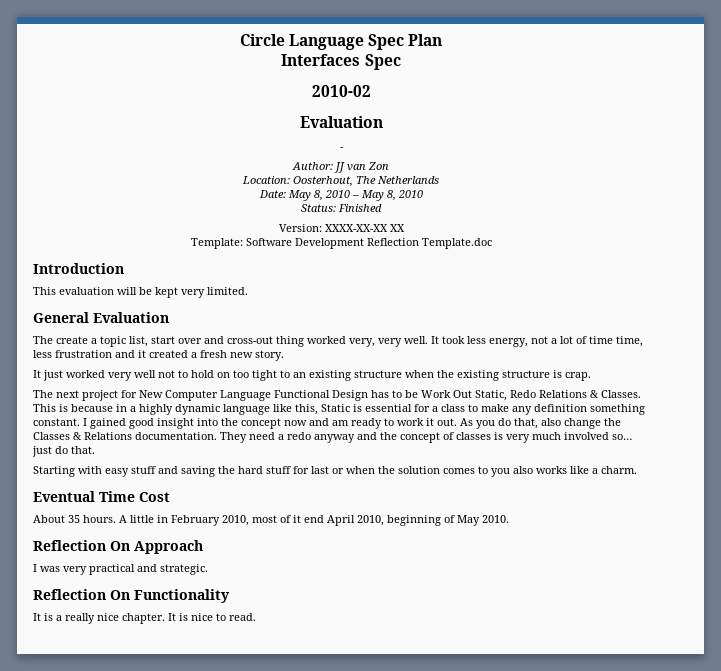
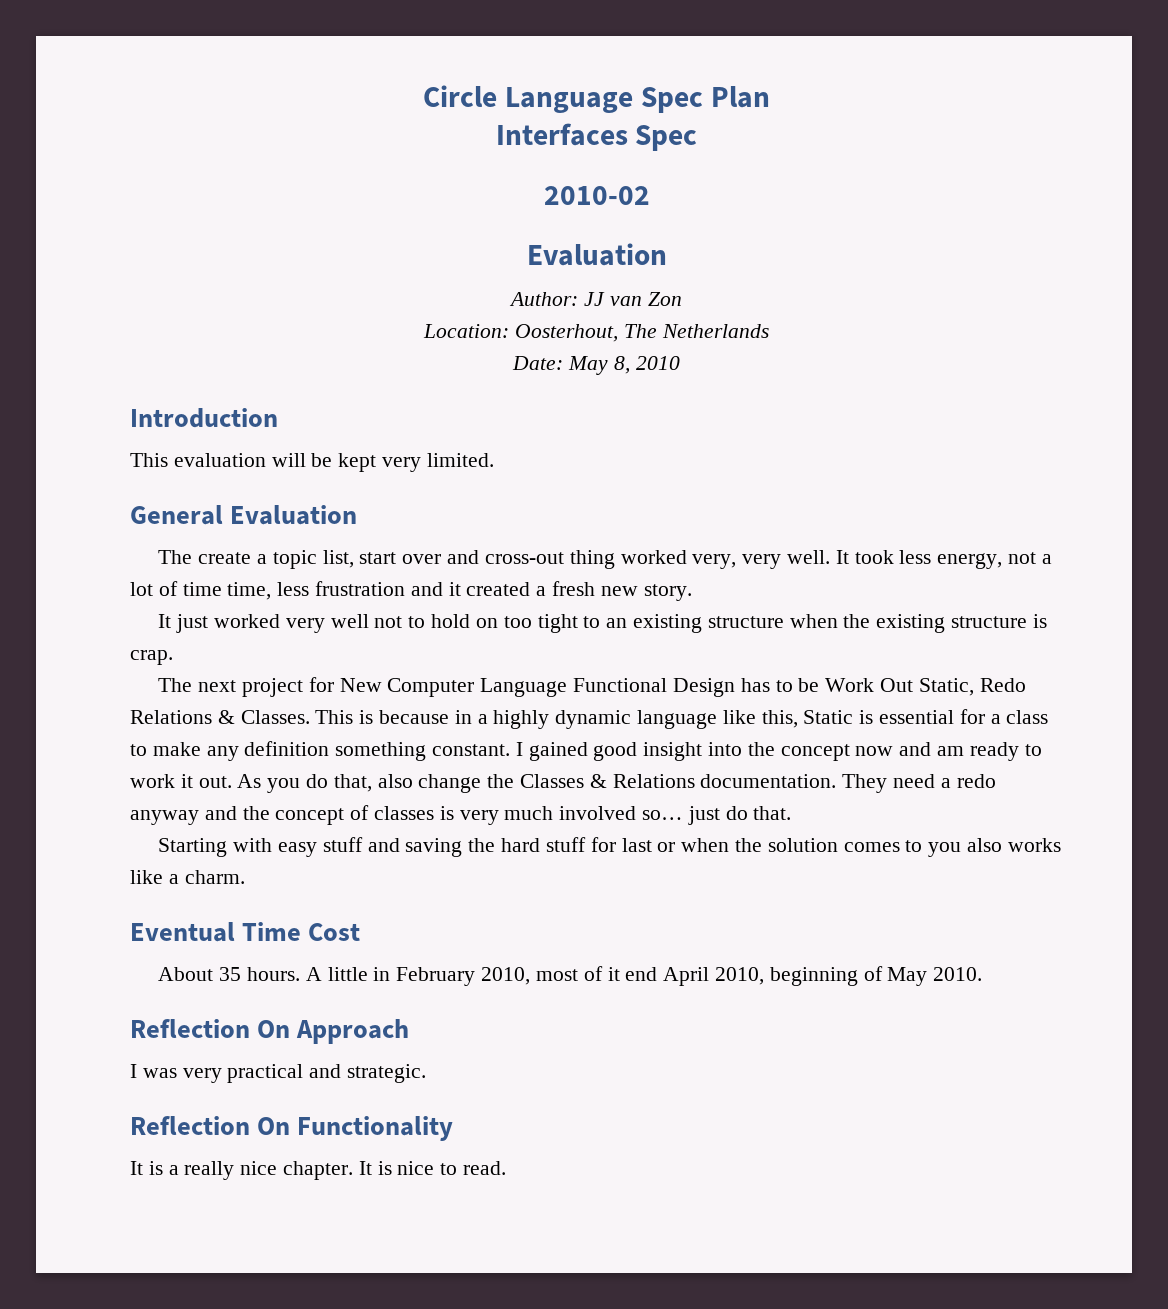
[339,147,344,150] // - -> (667, 254) none
[351,190,423,201] [301,204,382,212] [278,224,405,232] [190,238,492,249] – May 8, 2010 // Status: Finished // Version: XXXX-XX-XX XX // Template: Software Development Reflection Template.doc -> (680, 363) none

